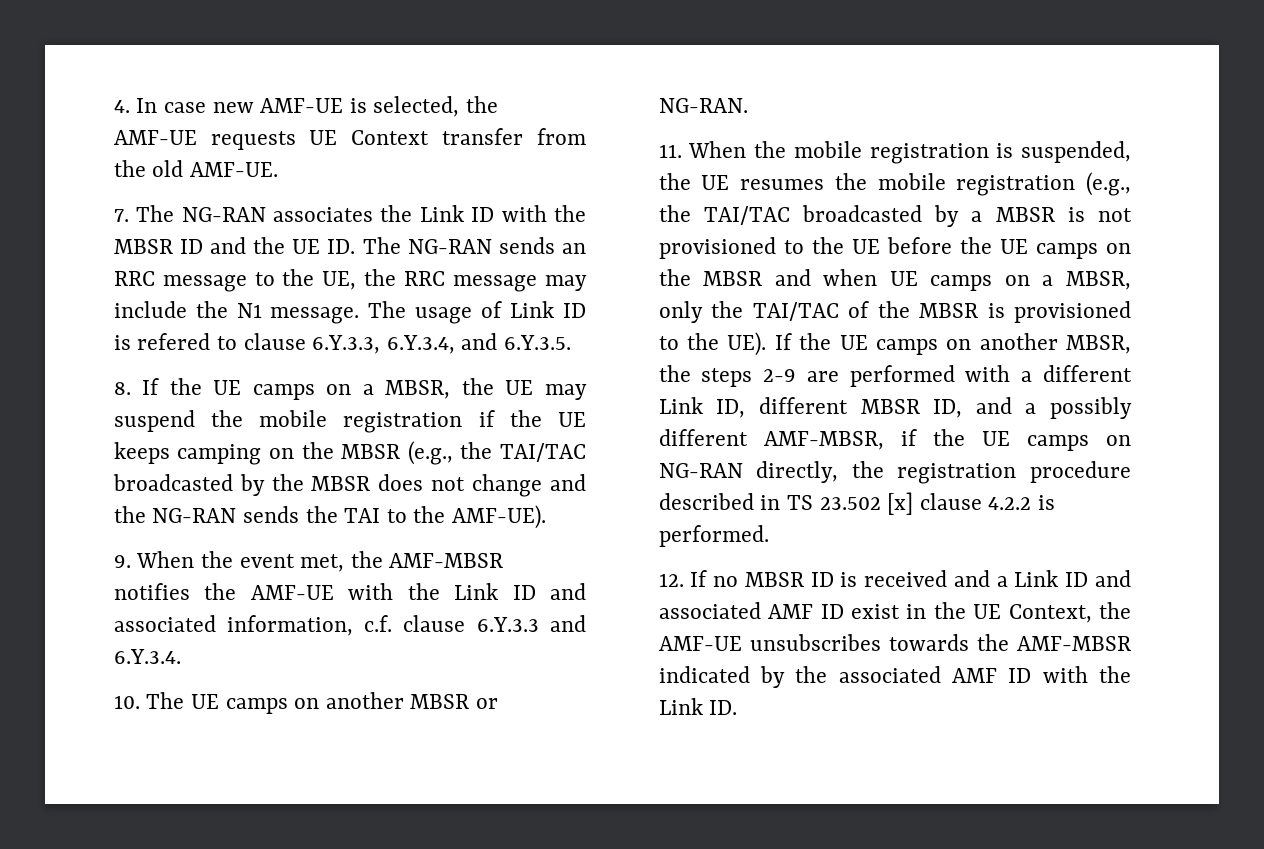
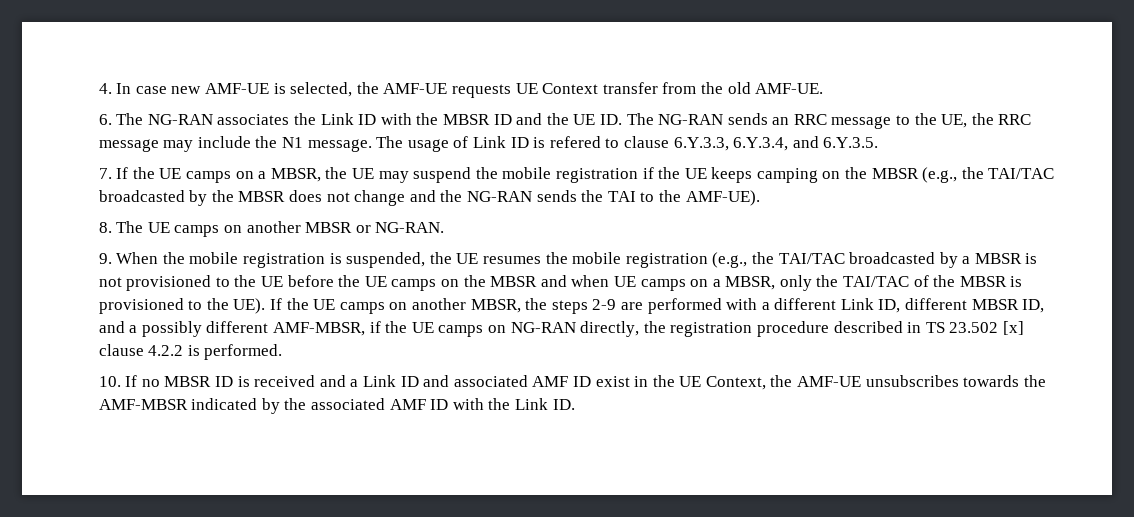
[113,209,129,222] 7. -> [98,114,112,125] 6.
[113,382,131,395] 8. -> [98,168,112,179] 7.
[113,551,504,572] [113,583,586,600] [113,615,587,636] [113,649,181,664] [113,695,140,709] 9. When the event met, the AMF-MBSR notifies the AMF-UE with the Link ID and associated information, c.f. clause 6.Y.3.3 and 6.Y.3.4. // 10. -> [98,222,112,233] 8.
[658,144,682,158] 11. -> [98,253,112,264] 9.
[658,573,684,587] 12. -> [98,376,121,387] 10.

